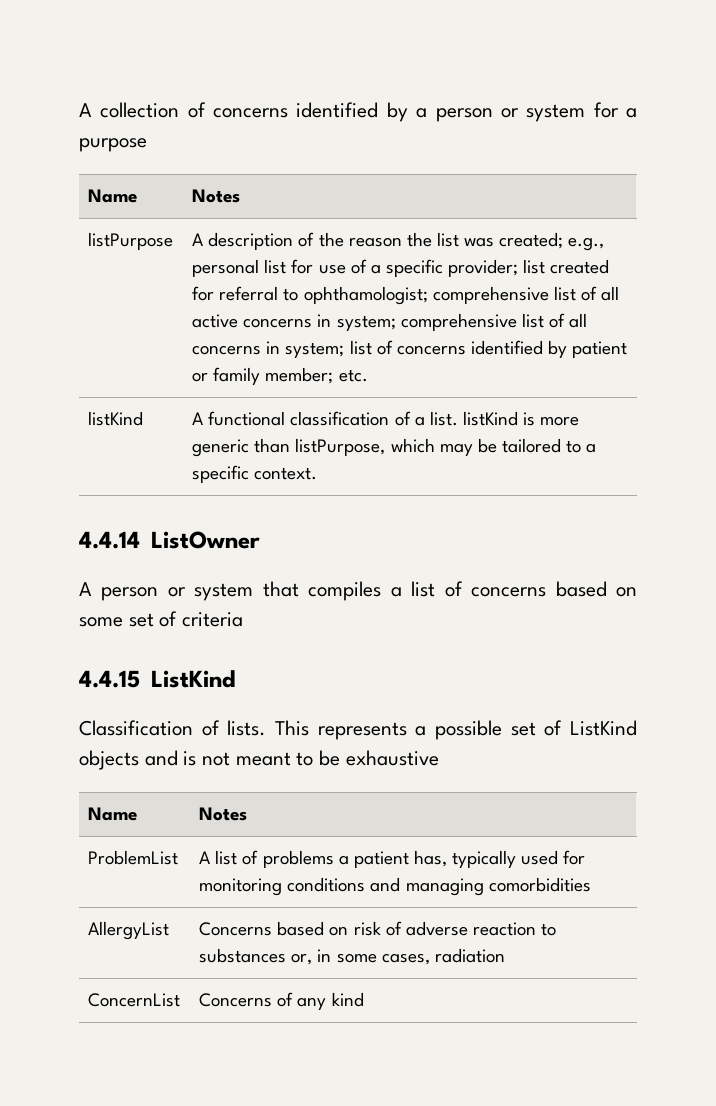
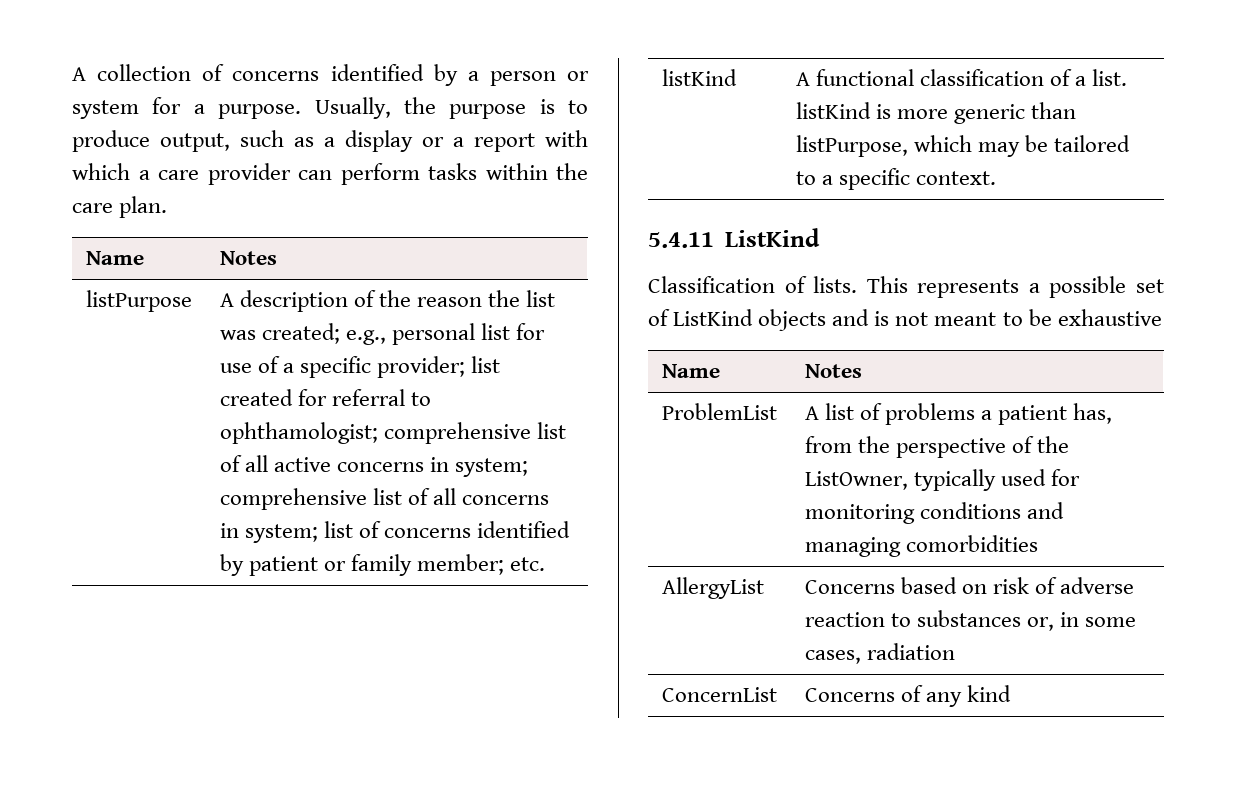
[79,138,147,152] purpose -> [218,97,588,119] [72,130,588,152] [72,163,588,185] [72,196,168,218] purpose. Usually, the purpose is to produce output, such as a display or a report with which a care provider can perform tasks within the care plan.
[79,531,260,549] [79,581,637,601] [79,611,244,627] [79,670,140,688] 4.4.14 ListOwner // A person or system that compiles a list of concerns based on some set of criteria // 4.4.15 -> [648,232,714,248] 5.4.11
(447, 858) none -> [804,436,1070,458] [804,471,908,490] from the perspective of the ListOwner,

